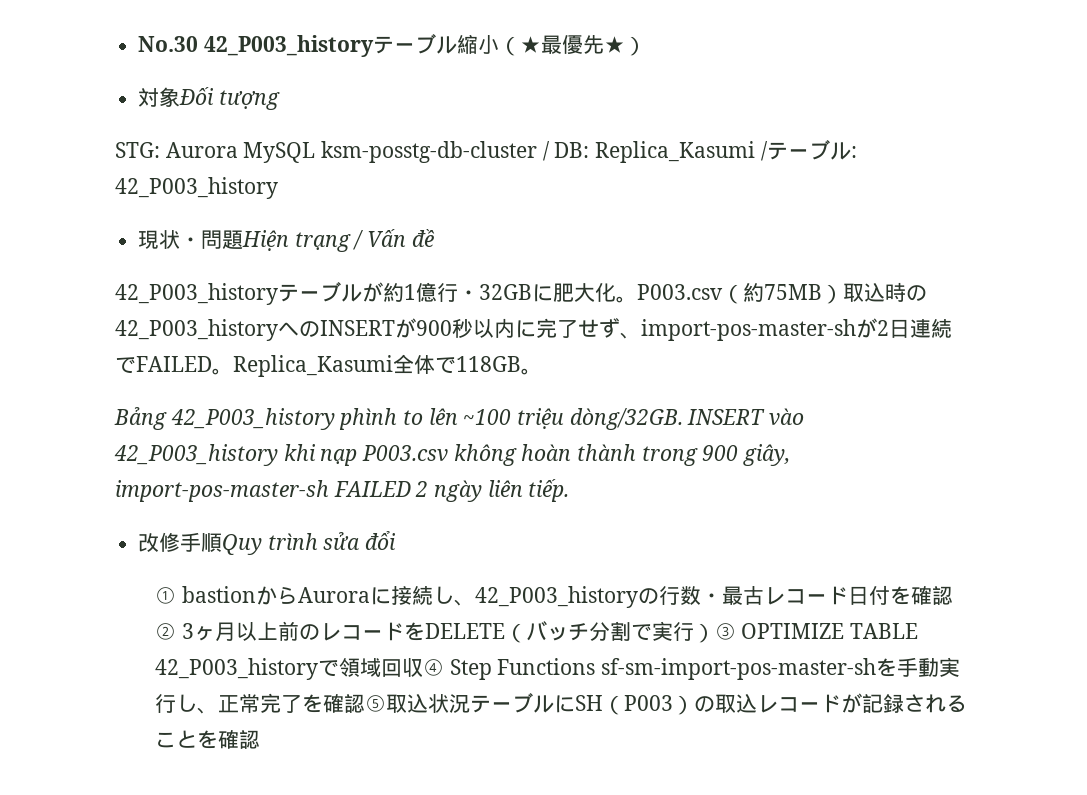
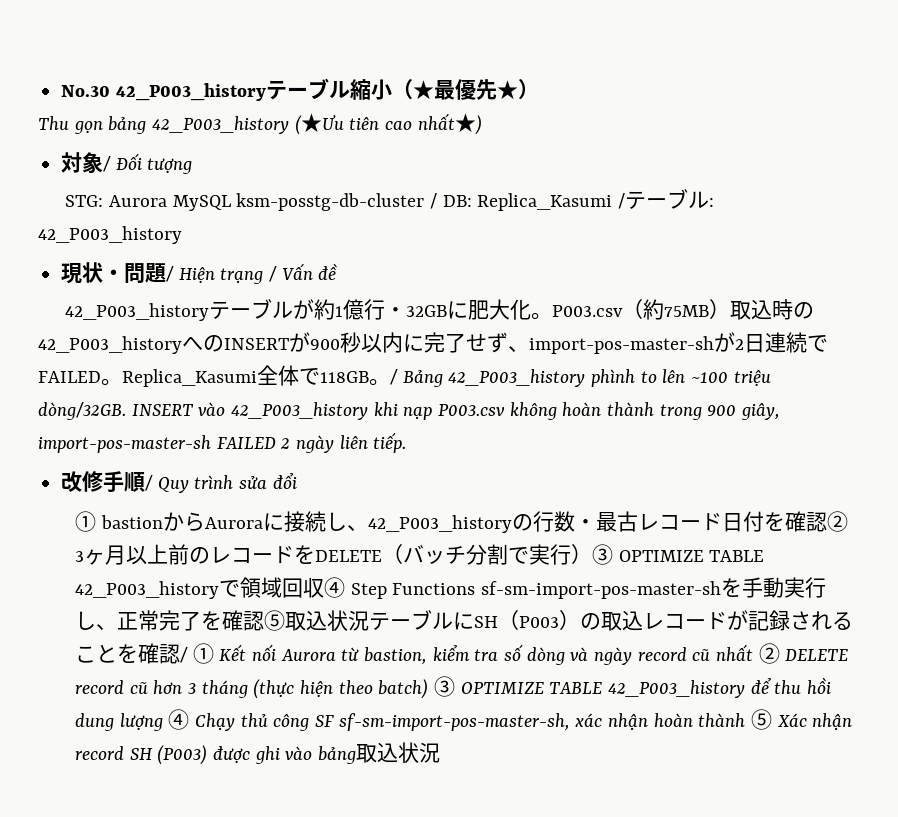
(646, 46) none -> [38,113,482,135] // Thu gọn bảng 42_P003_history (★Ưu tiên cao nhất★)
(181, 97) none -> [103,156,112,172] /
(244, 240) none -> [166,266,175,282] /
(542, 371) // -> [390,369,398,385] /
(223, 542) none -> [145,475,154,491] /
(260, 739) none -> [180,643,849,665] [75,676,832,699] [75,709,853,731] [75,742,441,765] / ① Kết nối Aurora từ bastion, kiểm tra số dòng và ngày record cũ nhất ② DELETE record cũ hơn 3 tháng (thực hiện theo batch) ③ OPTIMIZE TABLE 42_P003_history để thu hồi dung lượng ④ Chạy thủ công SF sf-sm-import-pos-master-sh, xác nhận hoàn thành ⑤ Xác nhận record SH (P003) được ghi vào bảng取込状況

